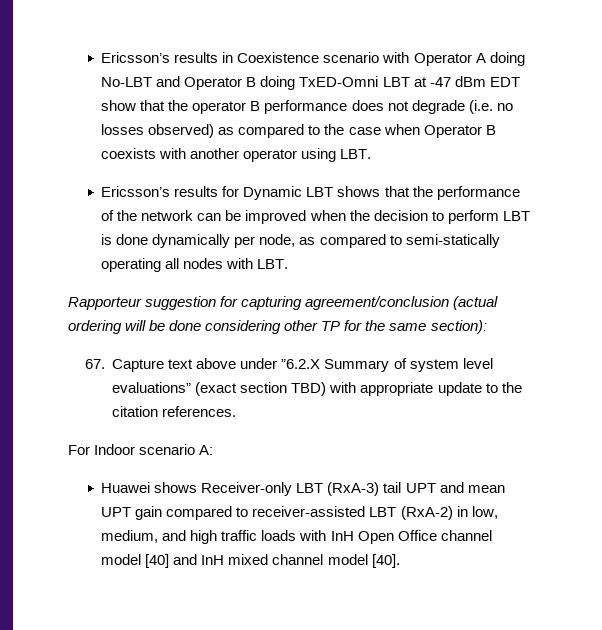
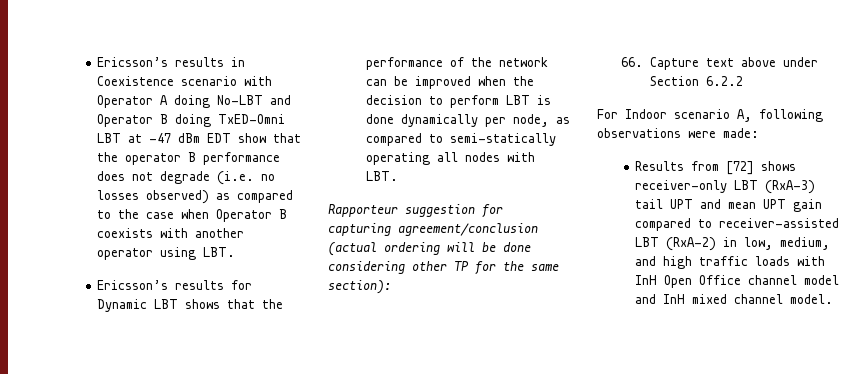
[84,359,105,369] 67. -> [621,57,644,67] 66.
[281,358,493,372] [112,382,522,396] [112,406,237,417] [68,444,214,455] [101,482,293,496] ”6.2.X Summary of system level evaluations” (exact section TBD) with appropriate update to the citation references. // For Indoor scenario A: // Huawei shows Receiver-only -> [649,76,743,86] [597,109,823,122] [597,128,759,138] [635,161,797,175] [635,180,728,193] Section 6.2.2 // For Indoor scenario A, following observations were made: // Results from [72] shows receiver-only
[145,554,170,568] [40] -> (840, 280) none
[327,554,400,568] model [40]. -> [790,294,834,304] model.

